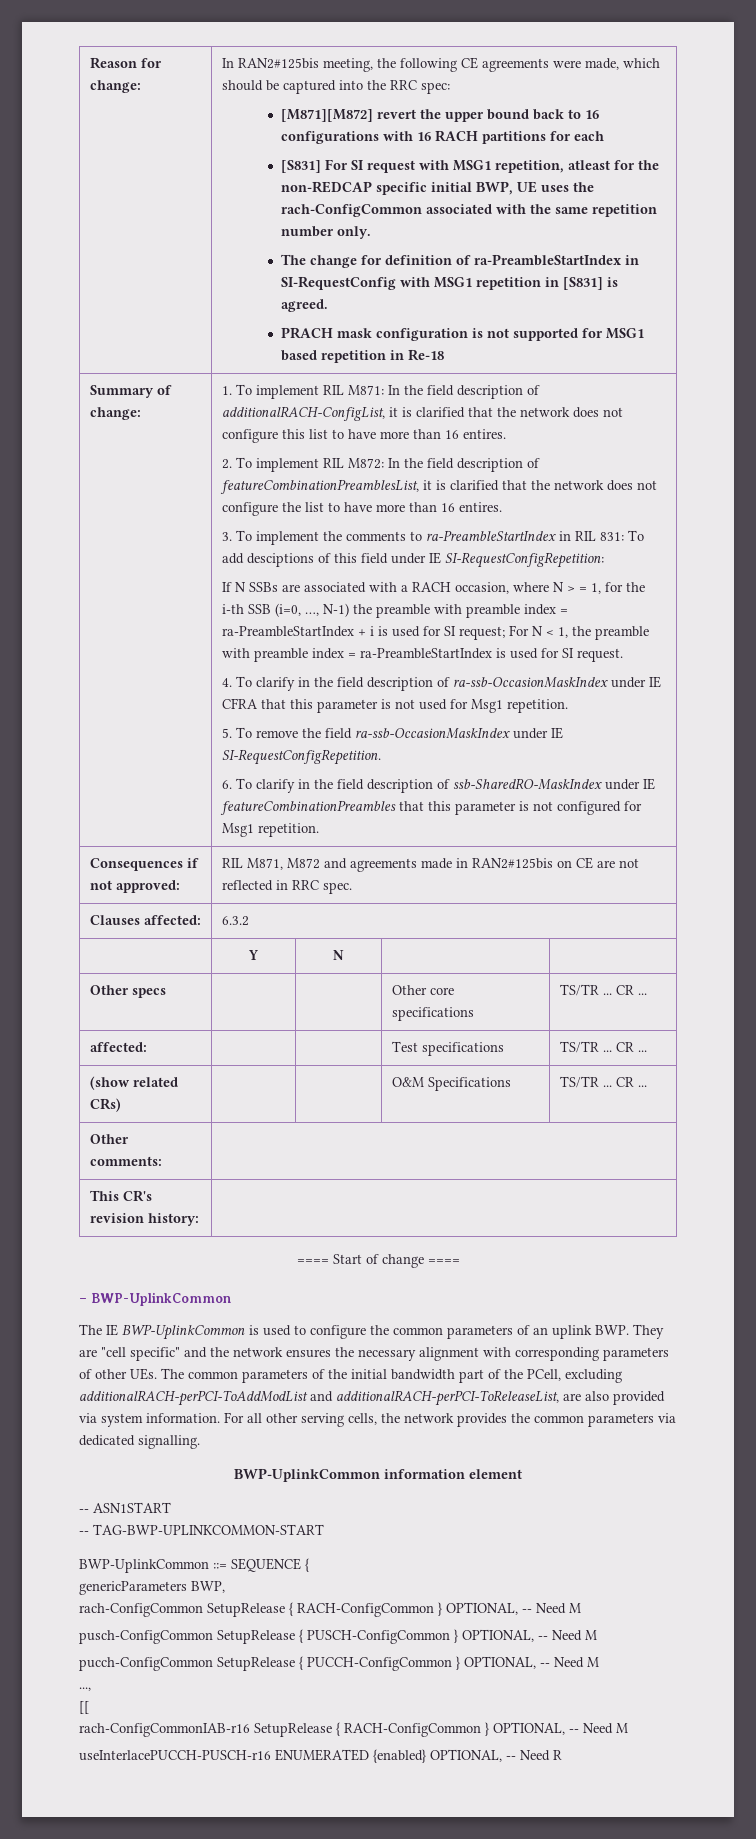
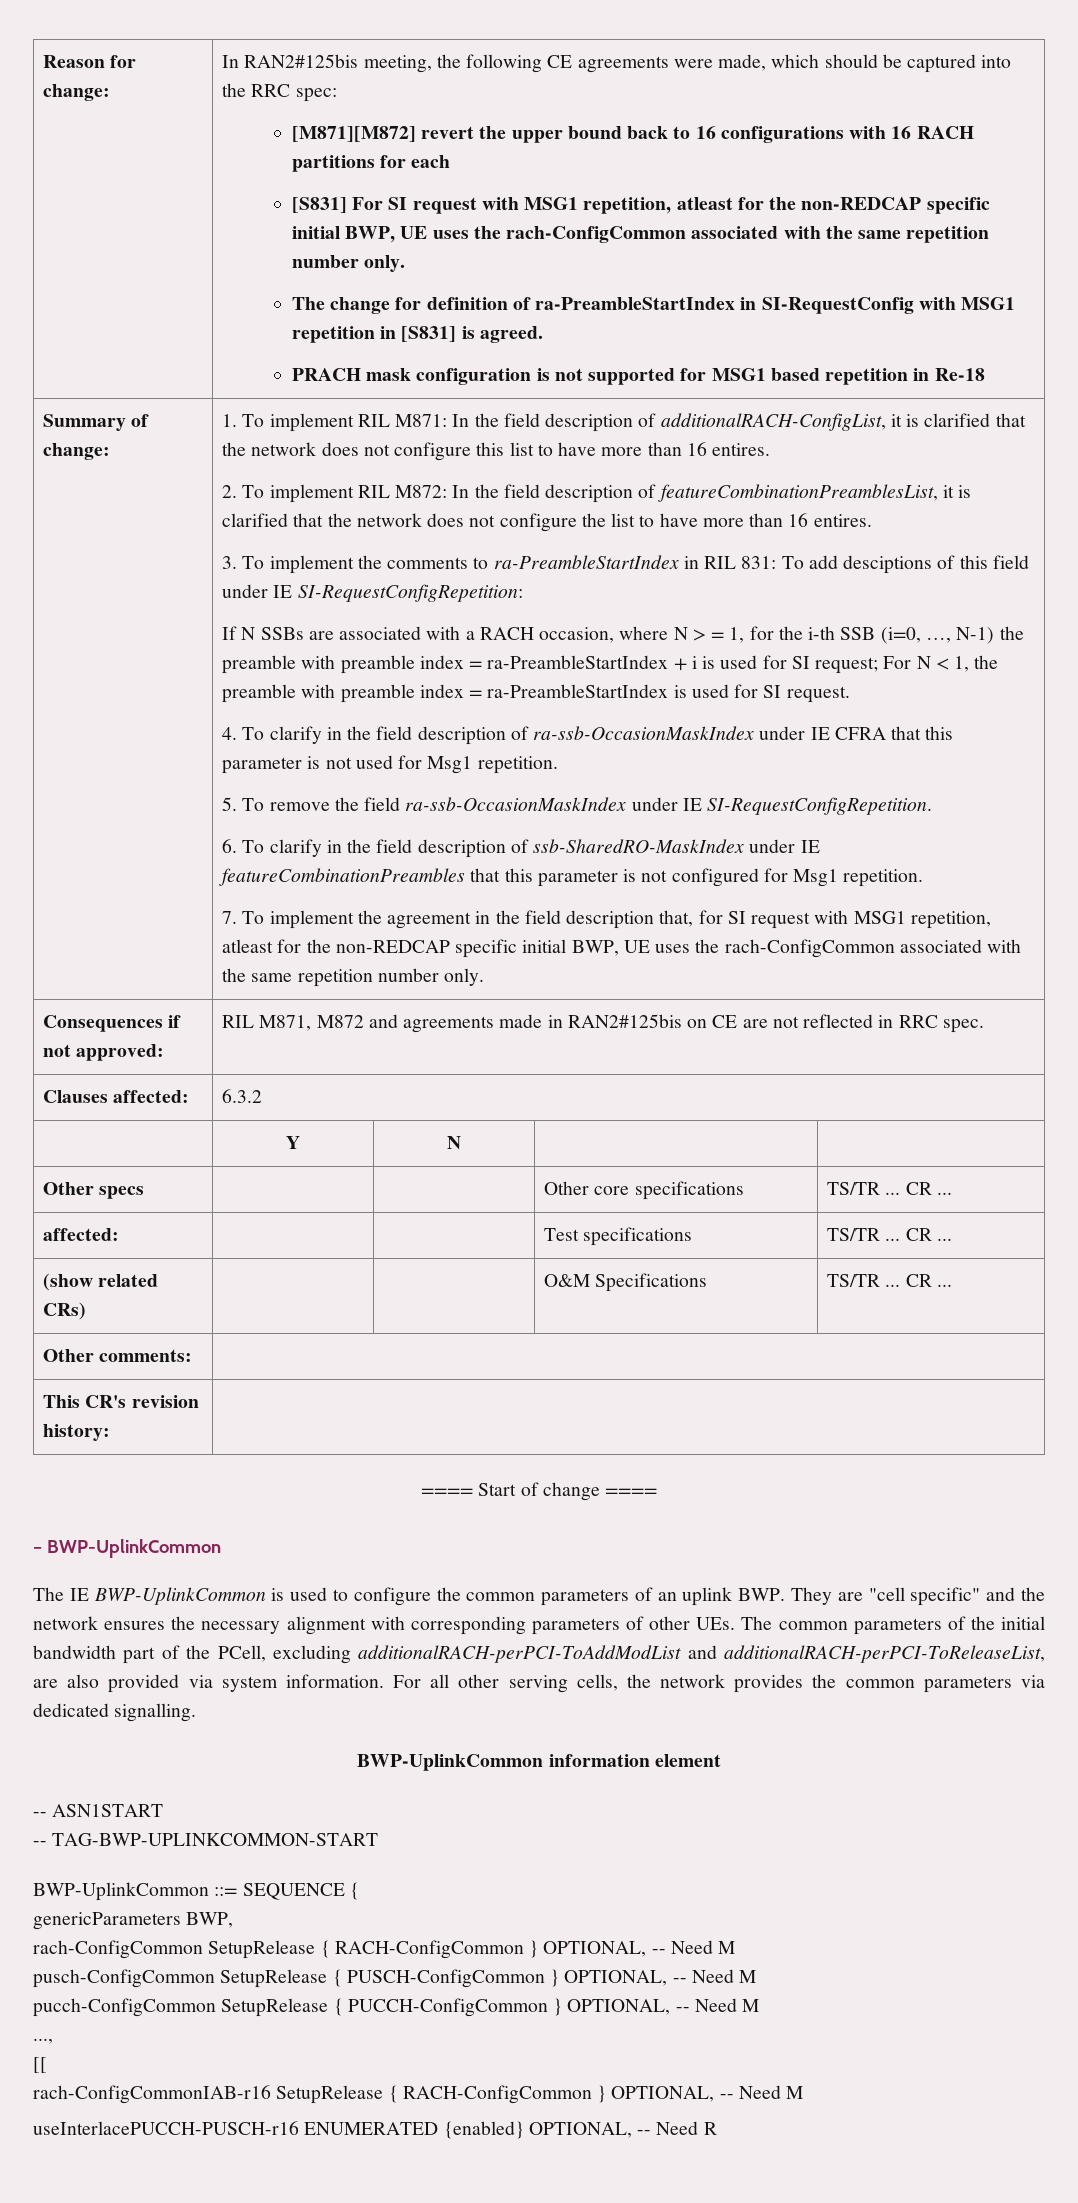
(319, 830) none -> [221,910,991,929] [221,939,1022,958] [221,968,485,987] // 7. To implement the agreement in the field description that, for SI request with MSG1 repetition, atleast for the non-REDCAP specific initial BWP, UE uses the rach-ConfigCommon associated with the same repetition number only.

